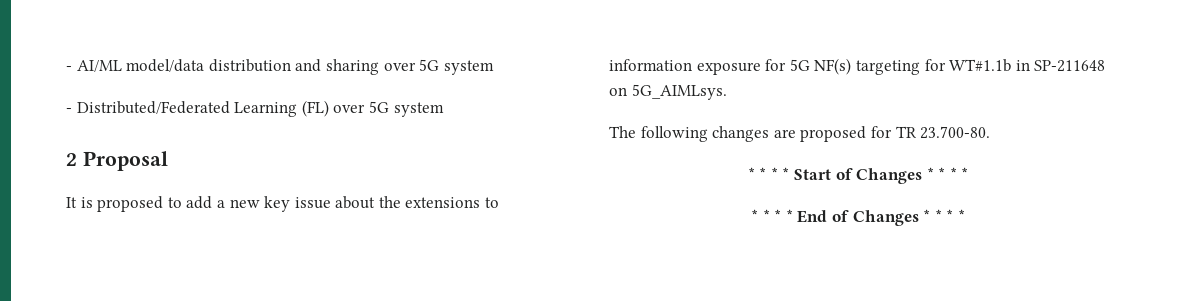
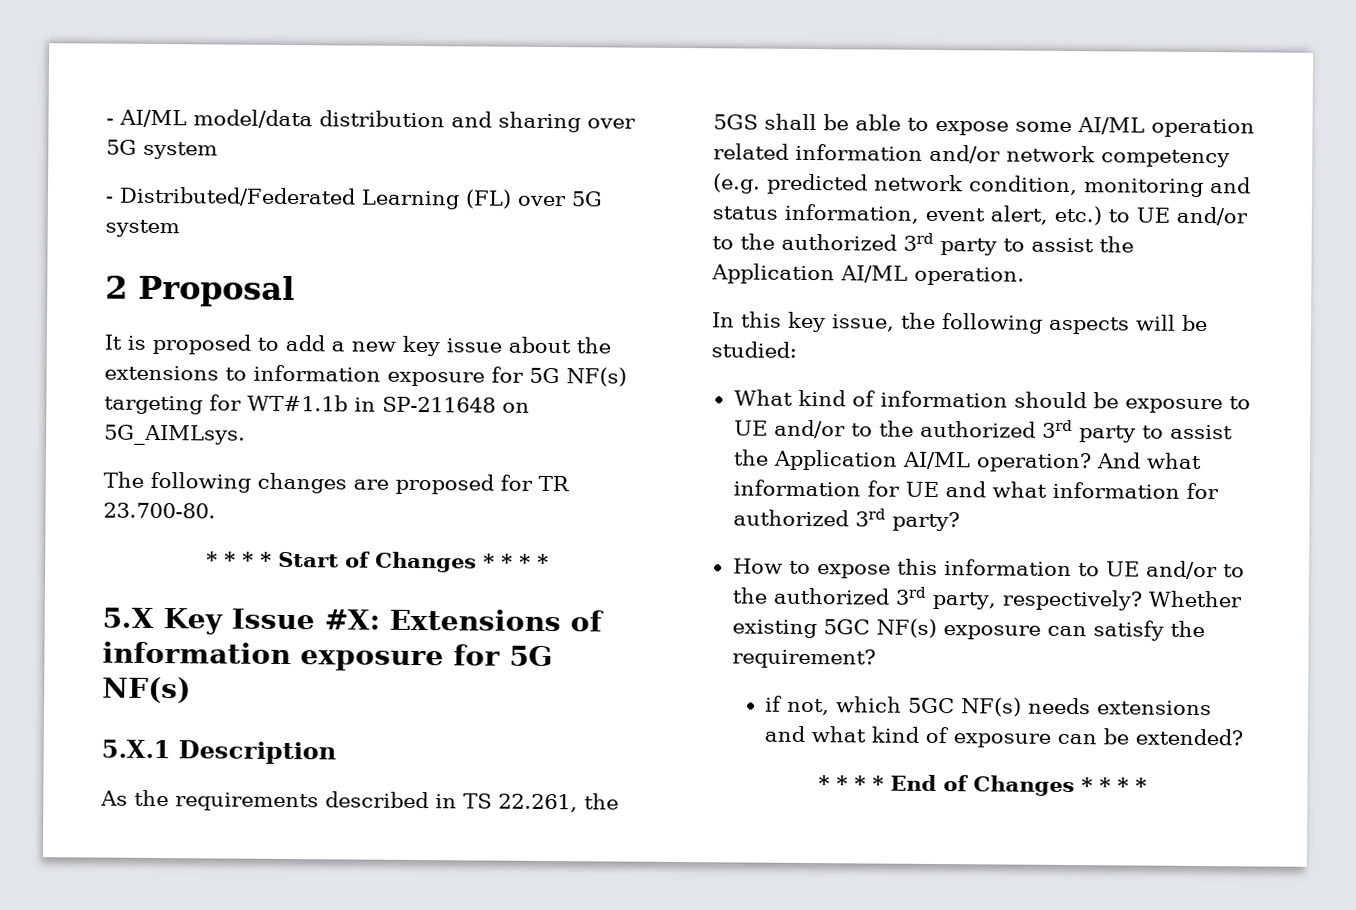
(969, 173) none -> [102,607,604,635] [102,641,553,672] [102,676,191,704] [101,739,336,765] [100,789,619,813] [713,113,1255,138] [713,143,1230,168] [713,173,1251,198] [712,203,1248,226] [712,232,1134,256] [711,263,1025,286] [711,311,1208,335] [711,341,797,358] [733,389,1251,414] [733,419,1233,443] [732,449,1202,473] [732,479,1219,500] [732,508,960,532] [732,558,1245,580] [731,586,1242,611] [731,618,1205,641] [731,648,876,669] [765,695,1213,717] [764,725,1244,748] // 5.X Key Issue #X: Extensions of information exposure for 5G NF(s) // 5.X.1 Description // As the requirements described in TS 22.261, the 5GS shall be able to expose some AI/ML operation related information and/or network competency (e.g. predicted network condition, monitoring and status information, event alert, etc.) to UE and/or to the authorized 3rd party to assist the Application AI/ML operation. // In this key issue, the following aspects will be studied: // What kind of information should be exposure to UE and/or to the authorized 3rd party to assist the Application AI/ML operation? And what information for UE and what information for authorized 3rd party? // How to expose this information to UE and/or to the authorized 3rd party, respectively? Whether existing 5GC NF(s) exposure can satisfy the requirement? // if not, which 5GC NF(s) needs extensions and what kind of exposure can be extended?

